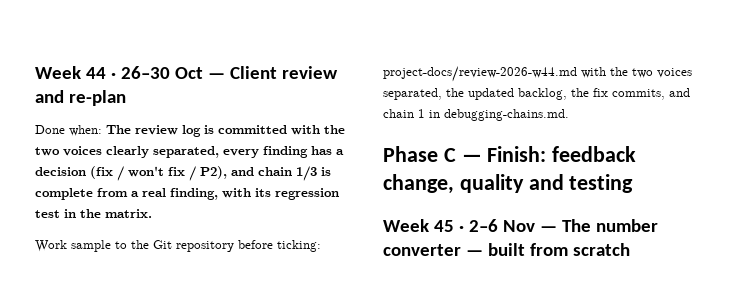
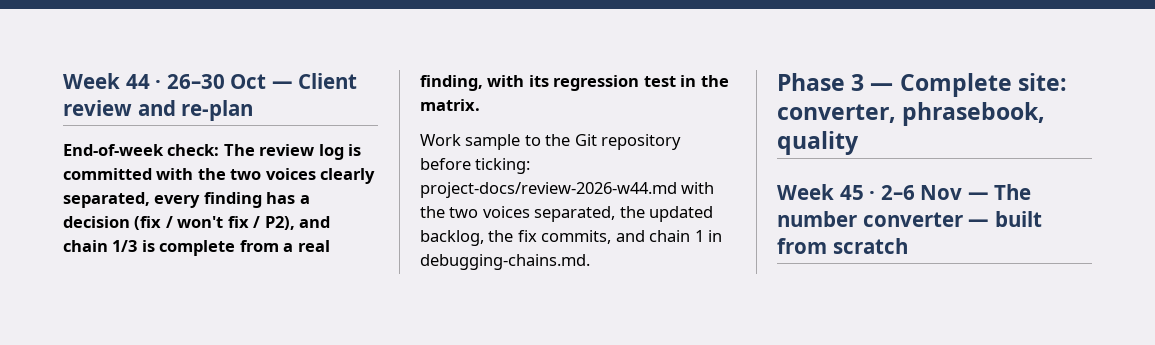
[35,125,102,136] Done when: -> [63,144,220,156] End-of-week check:
[443,146,637,162] [383,174,454,194] C — Finish: feedback change, -> [851,73,1067,97] [777,102,1046,126] 3 — Complete site: converter, phrasebook,
[528,174,634,193] and testing -> (859, 143) none

